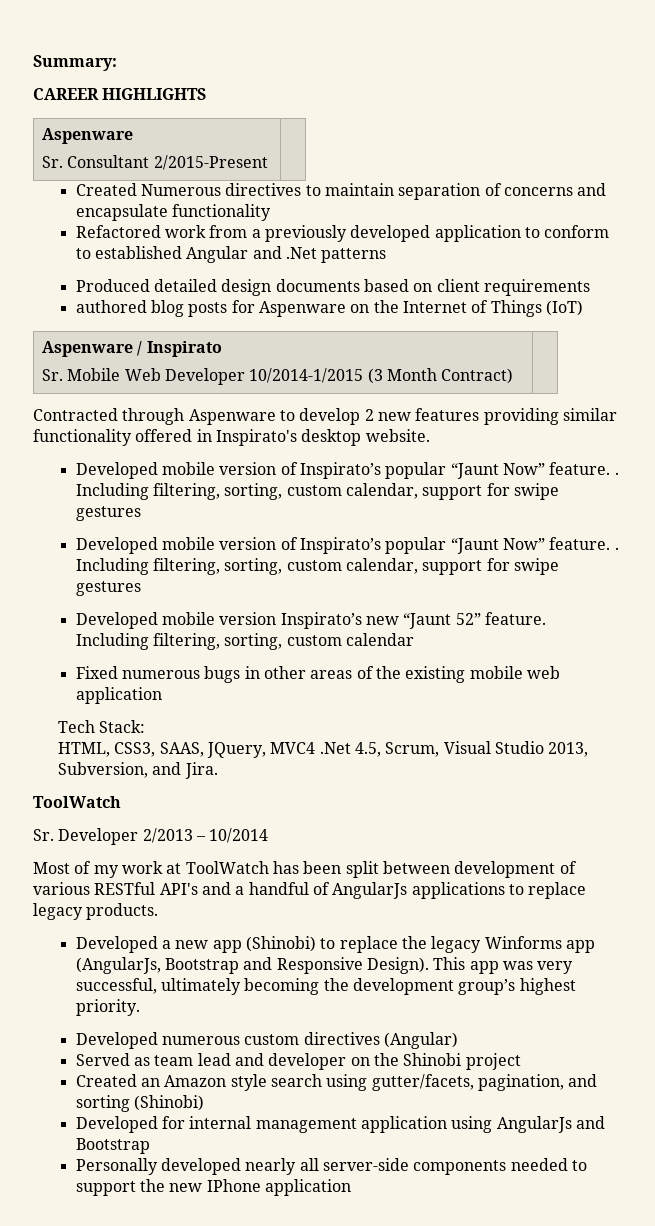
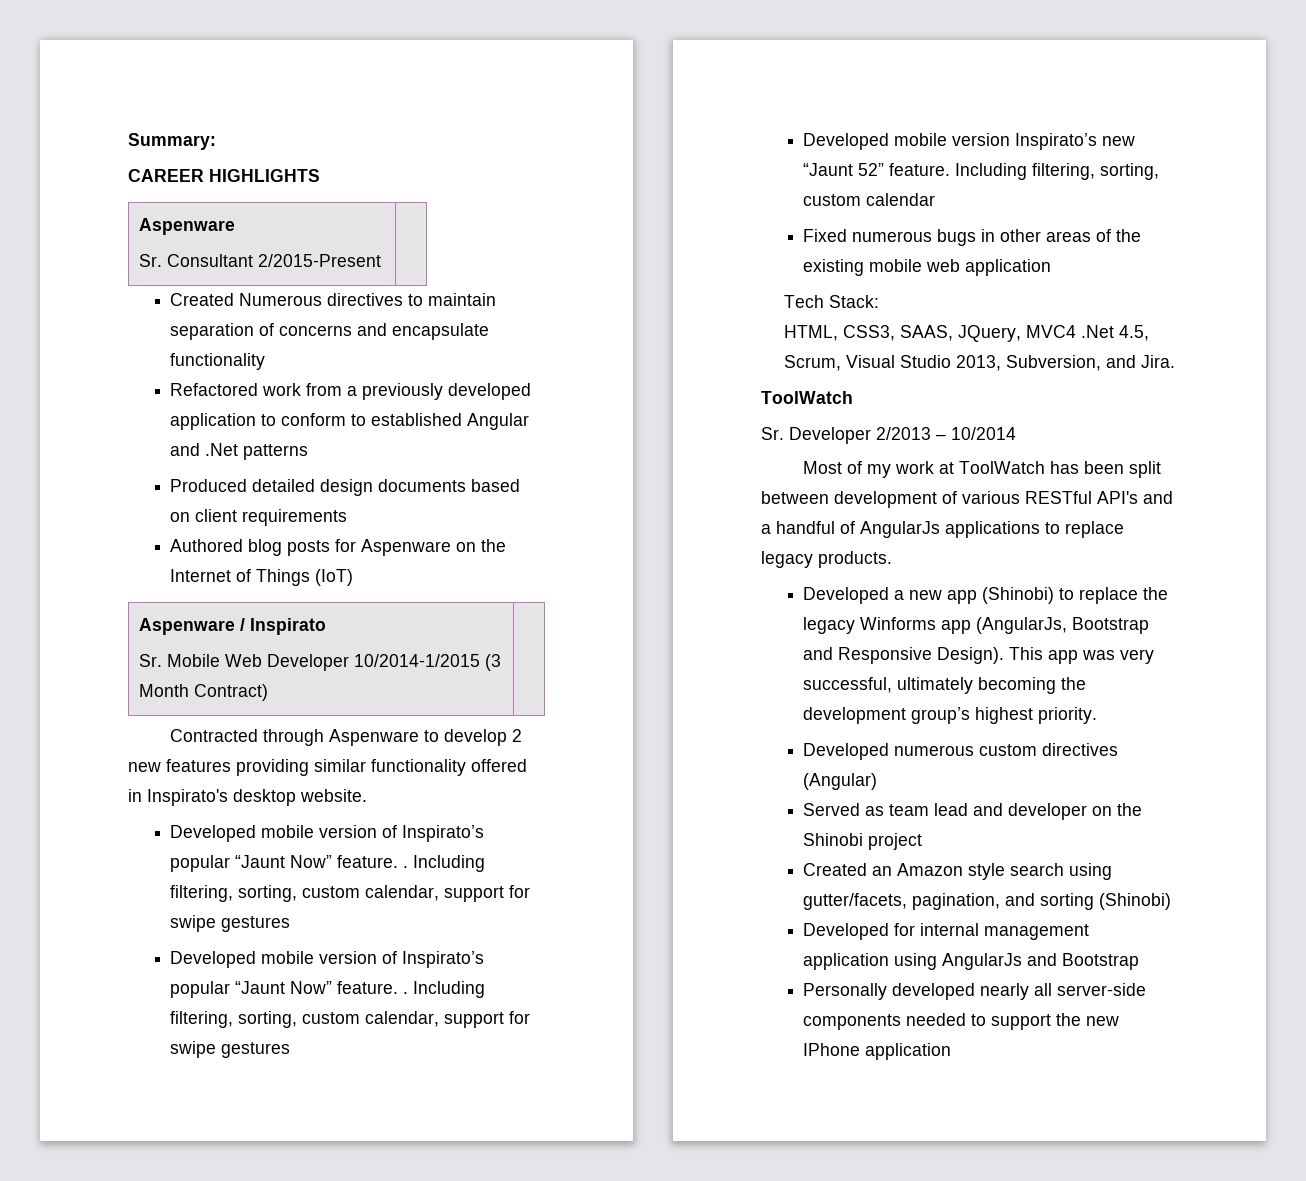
[75,300,147,313] authored -> [170,539,244,552] Authored

